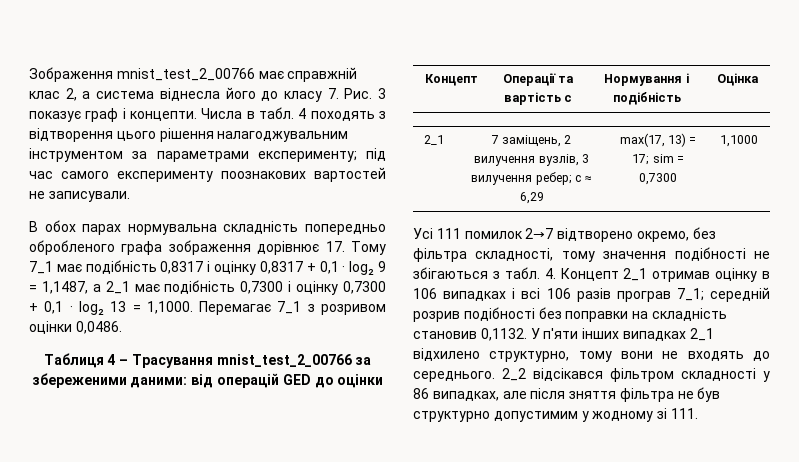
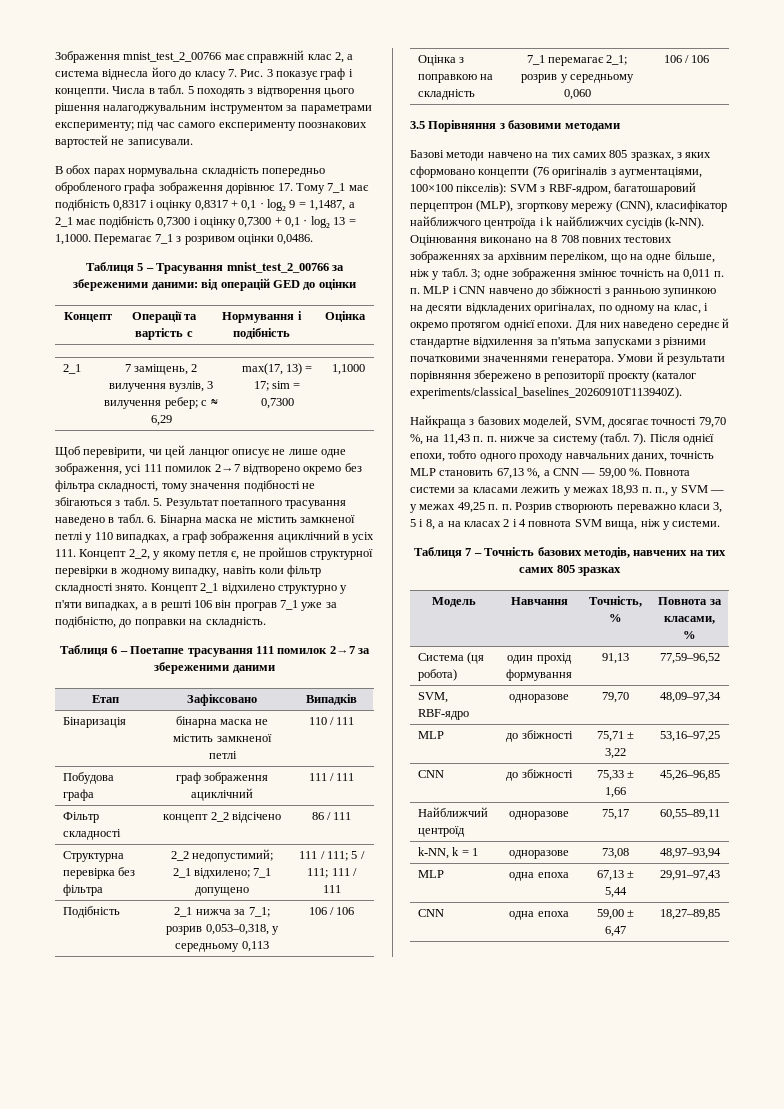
[298,108,307,119] 4 -> [187,86,194,94] 5
[107,354,116,365] 4 -> [137,263,144,271] 5
[413,228,433,239] Усі -> [55,445,346,458] [55,463,142,475] Щоб перевірити, чи цей ланцюг описує не лише одне зображення, усі
[636,231,689,242] окремо, -> [303,466,342,475] окремо
[544,268,770,282] [413,287,770,302] [413,307,727,322] [413,328,714,341] [413,348,770,362] [413,368,770,382] [413,387,721,402] [413,408,698,422] 4. Концепт 2_1 отримав оцінку в 106 випадках і всі 106 разів програв 7_1; середній розрив подібності без поправки на складність становив 0,1132. У п'яти інших випадках 2_1 відхилено структурно, тому вони не входять до середнього. 2_2 відсікався фільтром складності у 86 випадках, але після зняття фільтра не був структурно допустимим у жодному зі 111. -> [153,498,347,509] [55,514,355,526] [55,530,375,543] [55,547,374,560] [55,565,322,577] [55,583,348,594] [55,600,337,611] [55,616,266,628] [60,645,370,657] [154,662,275,674] [91,695,119,703] [187,694,257,706] [306,694,357,705] [63,717,127,728] [175,716,269,728] [173,734,272,742] [208,751,237,759] [308,717,355,725] [63,772,115,784] [63,789,95,801] [175,772,269,784] [191,788,253,801] [308,773,355,781] [63,812,100,823] [63,829,122,840] [163,812,281,823] [311,812,352,820] [63,851,125,862] [63,867,136,879] [63,884,104,896] [170,849,274,862] [172,868,272,879] [195,887,249,896] [299,851,365,861] [307,868,357,878] [322,885,341,893] [63,906,121,918] [174,907,270,917] [166,924,279,935] [175,941,269,952] [308,907,355,915] [418,55,465,66] [418,74,494,83] [418,89,476,100] [526,55,628,66] [521,74,634,83] [563,89,591,100] [663,55,710,63] [410,120,620,132] [410,150,712,161] [410,166,702,178] [410,182,696,195] [410,200,727,212] [410,216,705,229] [410,235,673,246] [410,251,715,263] [410,268,724,280] [410,285,717,297] [410,303,708,314] [410,318,729,331] [410,337,707,348] [410,352,725,365] [410,370,696,382] [410,387,682,399] [410,415,726,428] [410,433,715,445] [410,450,715,462] [410,468,691,479] [410,485,725,496] [410,502,723,513] [410,519,721,530] [414,547,726,558] [519,565,621,576] [432,597,476,607] [510,597,568,605] [589,596,642,607] [609,614,622,622] [658,597,722,605] [664,616,715,624] [683,631,696,639] [418,652,485,664] [418,669,458,681] [507,653,572,664] [506,669,572,681] [602,653,629,664] [659,653,720,664] [418,692,449,703] [418,709,470,720] [509,694,569,703] [602,692,629,703] [659,692,721,703] [418,731,445,739] [506,730,573,742] [596,731,635,742] [605,748,626,759] [659,731,720,742] [418,770,445,778] [506,769,573,781] [596,770,635,781] [605,787,626,798] [659,770,720,781] [418,807,489,817] [418,826,466,837] [509,811,569,820] [602,809,629,820] [659,809,720,820] [418,847,479,859] [509,850,569,859] [602,848,629,859] [659,848,721,859] [418,870,445,878] [509,872,569,881] [596,870,635,881] [605,887,627,898] [659,870,720,881] [418,909,445,917] [509,911,569,920] [596,909,635,920] [605,926,626,937] [659,909,720,920] 5. Результат поетапного трасування наведено в табл. 6. Бінарна маска не містить замкненої петлі у 110 випадках, а граф зображення ациклічний в усіх 111. Концепт 2_2, у якому петля є, не пройшов структурної перевірки в жодному випадку, навіть коли фільтр складності знято. Концепт 2_1 відхилено структурно у п'яти випадках, а в решті 106 він програв 7_1 уже за подібністю, до поправки на складність. // Таблиця 6 – Поетапне трасування 111 помилок 2→7 за збереженими даними // Етап | Зафіксовано | Випадків // Бінаризація | бінарна маска не містить замкненої петлі | 110 / 111 // Побудова графа | граф зображення ациклічний | 111 / 111 // Фільтр складності | концепт 2_2 відсічено | 86 / 111 // Структурна перевірка без фільтра | 2_2 недопустимий; 2_1 відхилено; 7_1 допущено | 111 / 111; 5 / 111; 111 / 111 // Подібність | 2_1 нижча за 7_1; розрив 0,053–0,318, у середньому 0,113 | 106 / 106 // Оцінка з поправкою на складність | 7_1 перемагає 2_1; розрив у середньому 0,060 | 106 / 106 // 3.5 Порівняння з базовими методами // Базові методи навчено на тих самих 805 зразках, з яких сформовано концепти (76 оригіналів з аугментаціями, 100×100 пікселів): SVM з RBF-ядром, багатошаровий перцептрон (MLP), згорткову мережу (CNN), класифікатор найближчого центроїда і k найближчих сусідів (k-NN). Оцінювання виконано на 8 708 повних тестових зображеннях за архівним переліком, що на одне більше, ніж у табл. 3; одне зображення змінює точність на 0,011 п. п. MLP і CNN навчено до збіжності з ранньою зупинкою на десяти відкладених оригіналах, по одному на клас, і окремо протягом однієї епохи. Для них наведено середнє й стандартне відхилення за п'ятьма запусками з різними початковими значеннями генератора. Умови й результати порівняння збережено в репозиторії проєкту (каталог experiments/classical_baselines_20260910T113940Z). // Найкраща з базових моделей, SVM, досягає точності 79,70 %, на 11,43 п. п. нижче за систему (табл. 7). Після однієї епохи, тобто одного проходу навчальних даних, точність MLP становить 67,13 %, а CNN — 59,00 %. Повнота системи за класами лежить у межах 18,93 п. п., у SVM — у межах 49,25 п. п. Розрив створюють переважно класи 3, 5 і 8, а на класах 2 і 4 повнота SVM вища, ніж у системи. // Таблиця 7 – Точність базових методів, навчених на тих самих 805 зразках // Модель | Навчання | Точність, % | Повнота за класами, % // Система (ця робота) | один прохід формування | 91,13 | 77,59–96,52 // SVM, RBF-ядро | одноразове | 79,70 | 48,09–97,34 // MLP | до збіжності | 75,71 ± 3,22 | 53,16–97,25 // CNN | до збіжності | 75,33 ± 1,66 | 45,26–96,85 // Найближчий центроїд | одноразове | 75,17 | 60,55–89,11 // k-NN, k = 1 | одноразове | 73,08 | 48,97–93,94 // MLP | одна епоха | 67,13 ± 5,44 | 29,91–97,43 // CNN | одна епоха | 59,00 ± 6,47 | 18,27–89,85

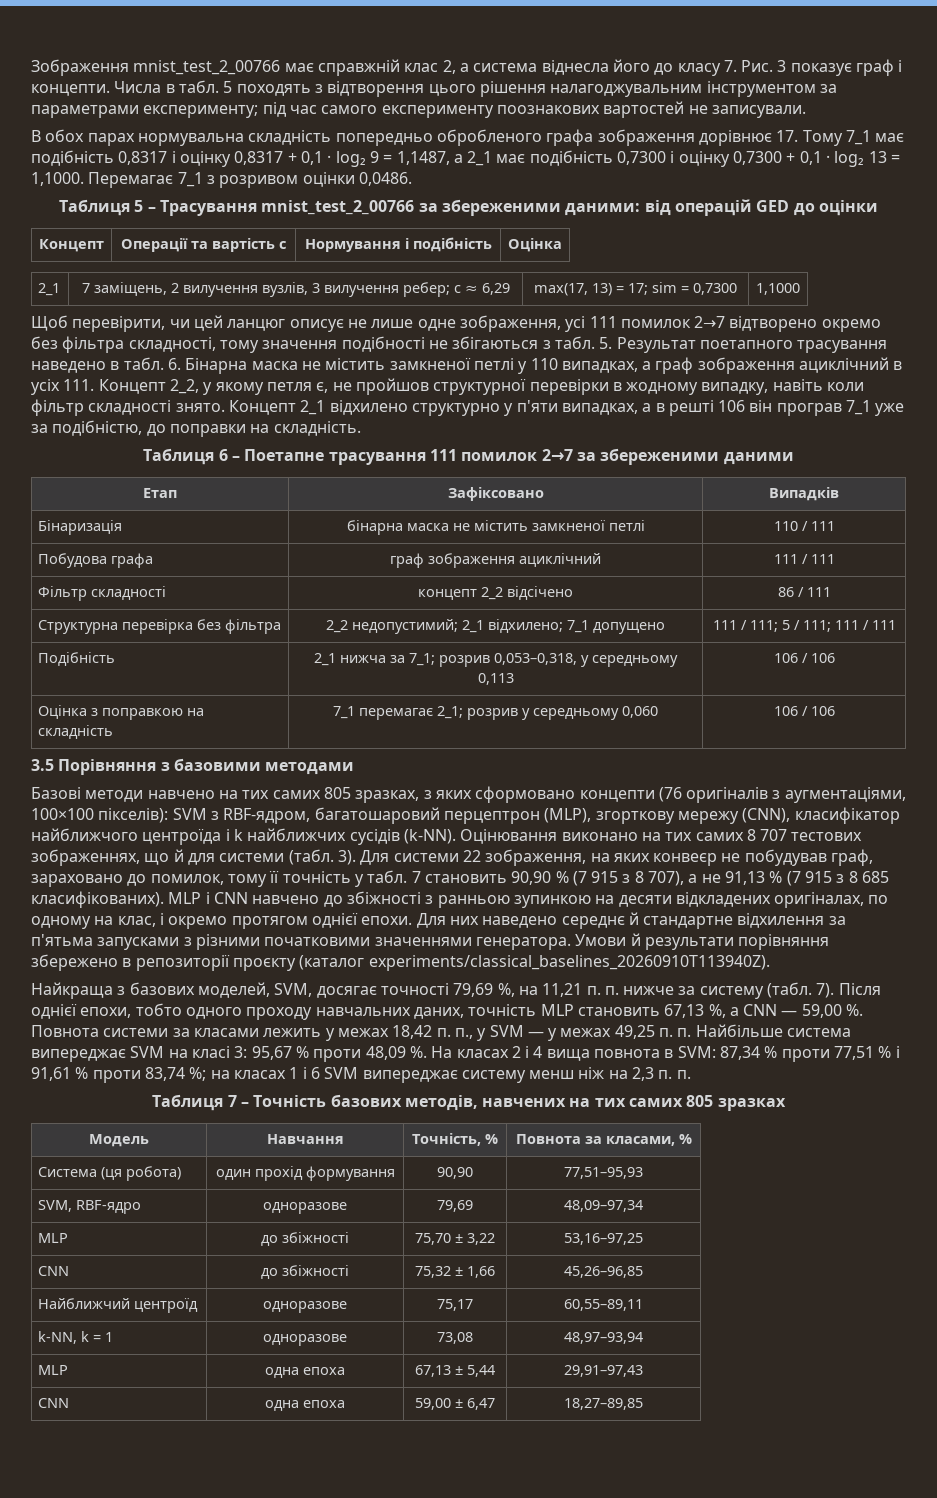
[551,235,673,243] [410,251,715,263] [410,268,724,280] [410,288,420,294] 8 708 повних тестових зображеннях за архівним переліком, що на одне більше, ніж у табл. 3; одне зображення змінює точність на 0,011 п. п. -> [665,829,863,841] [31,849,874,866] [31,870,890,887] [31,891,164,908] тих самих 8 707 тестових зображеннях, що й для системи (табл. 3). Для системи 22 зображення, на яких конвеєр не побудував граф, зараховано до помилок, тому її точність у табл. 7 становить 90,90 % (7 915 з 8 707), а не 91,13 % (7 915 з 8 685 класифікованих).
[698,417,726,428] 79,70 -> [453,983,494,997] 79,69
[442,434,470,445] 11,43 -> [542,983,583,997] 11,21
[611,485,639,496] 18,93 -> [392,1025,433,1039] 18,42
[514,502,723,513] [410,519,721,530] Розрив створюють переважно класи 3, 5 і 8, а на класах 2 і 4 повнота SVM вища, ніж у системи. -> [695,1024,852,1037] [31,1046,900,1062] [31,1067,691,1083] Найбільше система випереджає SVM на класі 3: 95,67 % проти 48,09 %. На класах 2 і 4 вища повнота в SVM: 87,34 % проти 77,51 % і 91,61 % проти 83,74 %; на класах 1 і 6 SVM випереджає систему менш ніж на 2,3 п. п.
[602,653,629,664] [659,653,720,664] 91,13 | 77,59–96,52 -> [437,1167,473,1179] [564,1167,643,1179] 90,90 | 77,51–95,93
[602,692,629,703] 79,70 -> [437,1200,473,1212] 79,69
[596,731,624,742] 75,71 -> [415,1233,451,1245] 75,70
[596,770,624,781] 75,33 -> [415,1266,451,1278] 75,32

